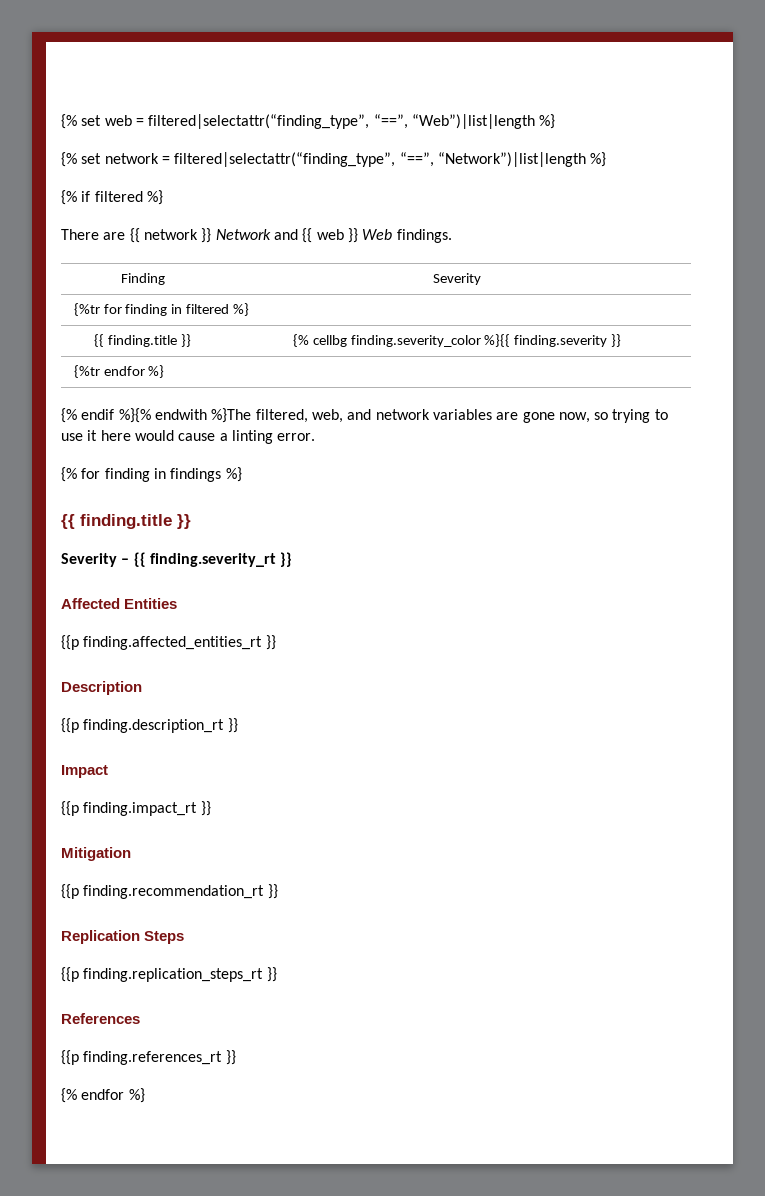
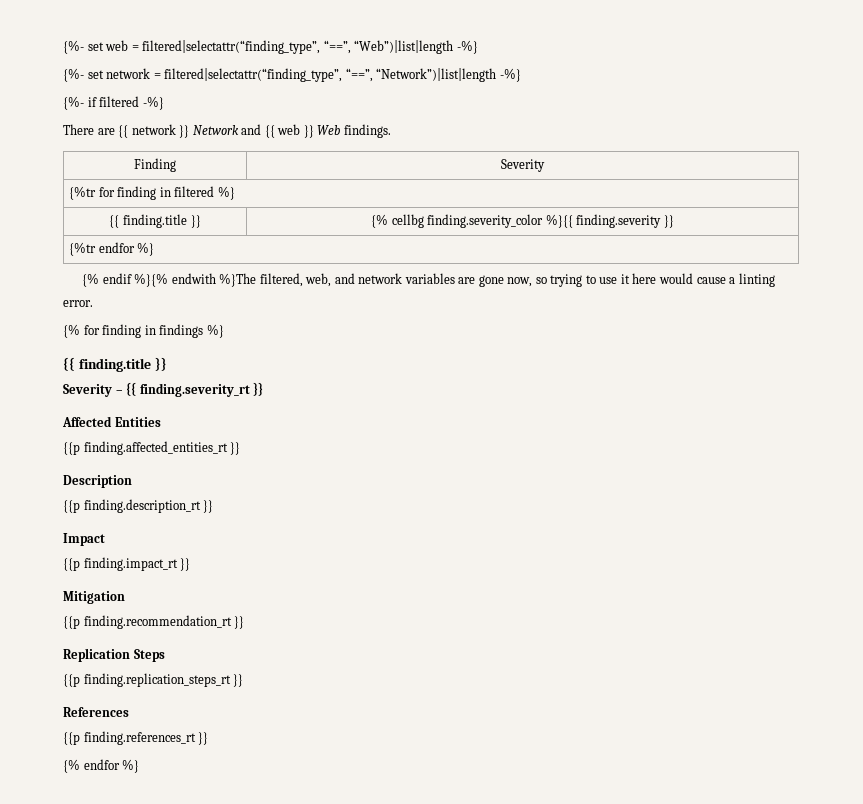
[61,114,77,129] {% -> [63,40,84,54] {%-
[539,114,556,129] [61,152,77,167] %} // {% -> [456,40,478,54] [63,68,84,82] -%} // {%-
[590,152,607,167] [61,190,77,205] %} // {% -> [499,68,521,82] [63,96,84,110] -%} // {%-
[146,190,163,205] %} -> [142,96,164,110] -%}

